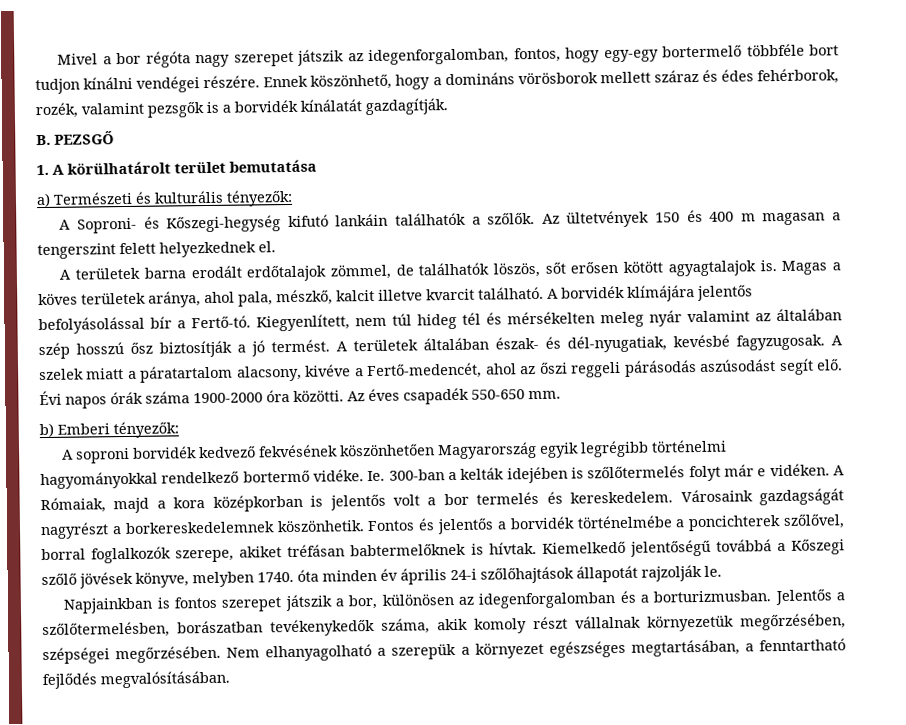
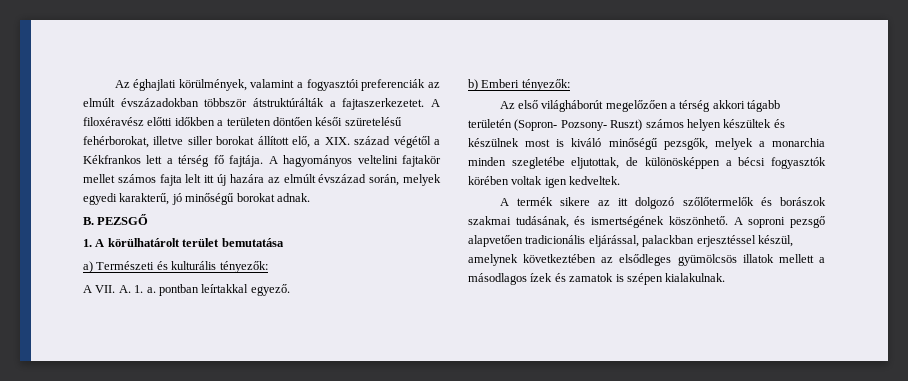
[57,43,839,68] [35,68,839,95] [35,98,448,119] Mivel a bor régóta nagy szerepet játszik az idegenforgalomban, fontos, hogy egy-egy bortermelő többféle bort tudjon kínálni vendégei részére. Ennek köszönhető, hogy a domináns vörösborok mellett száraz és édes fehérborok, rozék, valamint pezsgők is a borvidék kínálatát gazdagítják. -> [114,79,440,91] [83,98,440,110] [83,117,402,126] [83,136,440,148] [83,155,442,167] [83,174,441,186] [83,193,310,205] Az éghajlati körülmények, valamint a fogyasztói preferenciák az elmúlt évszázadokban többször átstruktúrálták a fajtaszerkezetet. A filoxéravész előtti időkben a területen döntően késői szüretelésű fehérborokat, illetve siller borokat állított elő, a XIX. század végétől a Kékfrankos lett a térség fő fajtája. A hagyományos veltelini fajtakör mellet számos fajta lelt itt új hazára az elmúlt évszázad során, melyek egyedi karakterű, jó minőségű borokat adnak.
[77,209,842,234] [37,241,276,260] [59,260,842,282] [38,284,753,308] [38,308,842,335] [38,334,843,360] [39,358,843,383] [39,387,561,409] [39,421,179,439] [62,439,728,464] [40,463,846,490] [40,488,845,514] [40,513,845,540] [41,538,846,564] [41,564,722,589] [63,588,846,614] [42,613,846,639] [42,638,846,665] [42,670,230,690] Soproni- és Kőszegi-hegység kifutó lankáin találhatók a szőlők. Az ültetvények 150 és 400 m magasan a tengerszint felett helyezkednek el. // A területek barna erodált erdőtalajok zömmel, de találhatók löszös, sőt erősen kötött agyagtalajok is. Magas a köves területek aránya, ahol pala, mészkő, kalcit illetve kvarcit található. A borvidék klímájára jelentős befolyásolással bír a Fertő-tó. Kiegyenlített, nem túl hideg tél és mérsékelten meleg nyár valamint az általában szép hosszú ősz biztosítják a jó termést. A területek általában észak- és dél-nyugatiak, kevésbé fagyzugosak. A szelek miatt a páratartalom alacsony, kivéve a Fertő-medencét, ahol az őszi reggeli párásodás aszúsodást segít elő. Évi napos órák száma 1900-2000 óra közötti. Az éves csapadék 550-650 mm. // b) Emberi tényezők: // A soproni borvidék kedvező fekvésének köszönhetően Magyarország egyik legrégibb történelmi hagyományokkal rendelkező bortermő vidéke. Ie. 300-ban a kelták idejében is szőlőtermelés folyt már e vidéken. A Rómaiak, majd a kora középkorban is jelentős volt a bor termelés és kereskedelem. Városaink gazdagságát nagyrészt a borkereskedelemnek köszönhetik. Fontos és jelentős a borvidék történelmébe a poncichterek szőlővel, borral foglalkozók szerepe, akiket tréfásan babtermelőknek is hívtak. Kiemelkedő jelentőségű továbbá a Kőszegi szőlő jövések könyve, melyben 1740. óta minden év április 24-i szőlőhajtások állapotát rajzolják le. // Napjainkban is fontos szerepet játszik a bor, különösen az idegenforgalomban és a borturizmusban. Jelentős a szőlőtermelésben, borászatban tevékenykedők száma, akik komoly részt vállalnak környezetük megőrzésében, szépségei megőrzésében. Nem elhanyagolható a szerepük a környezet egészséges megtartásában, a fenntartható fejlődés megvalósításában. -> [95,284,290,296] [468,79,570,91] [499,100,781,112] [468,119,785,131] [468,138,825,150] [468,157,826,169] [468,176,621,188] [499,197,826,209] [468,216,825,228] [468,235,793,247] [468,254,825,266] [468,273,726,285] VII. A. 1. a. pontban leírtakkal egyező. // b) Emberi tényezők: // Az első világháborút megelőzően a térség akkori tágabb területén (Sopron- Pozsony- Ruszt) számos helyen készültek és készülnek most is kiváló minőségű pezsgők, melyek a monarchia minden szegletébe eljutottak, de különösképpen a bécsi fogyasztók körében voltak igen kedveltek. // A termék sikere az itt dolgozó szőlőtermelők és borászok szakmai tudásának, és ismertségének köszönhető. A soproni pezsgő alapvetően tradicionális eljárással, palackban erjesztéssel készül, amelynek következtében az elsődleges gyümölcsös illatok mellett a másodlagos ízek és zamatok is szépen kialakulnak.

